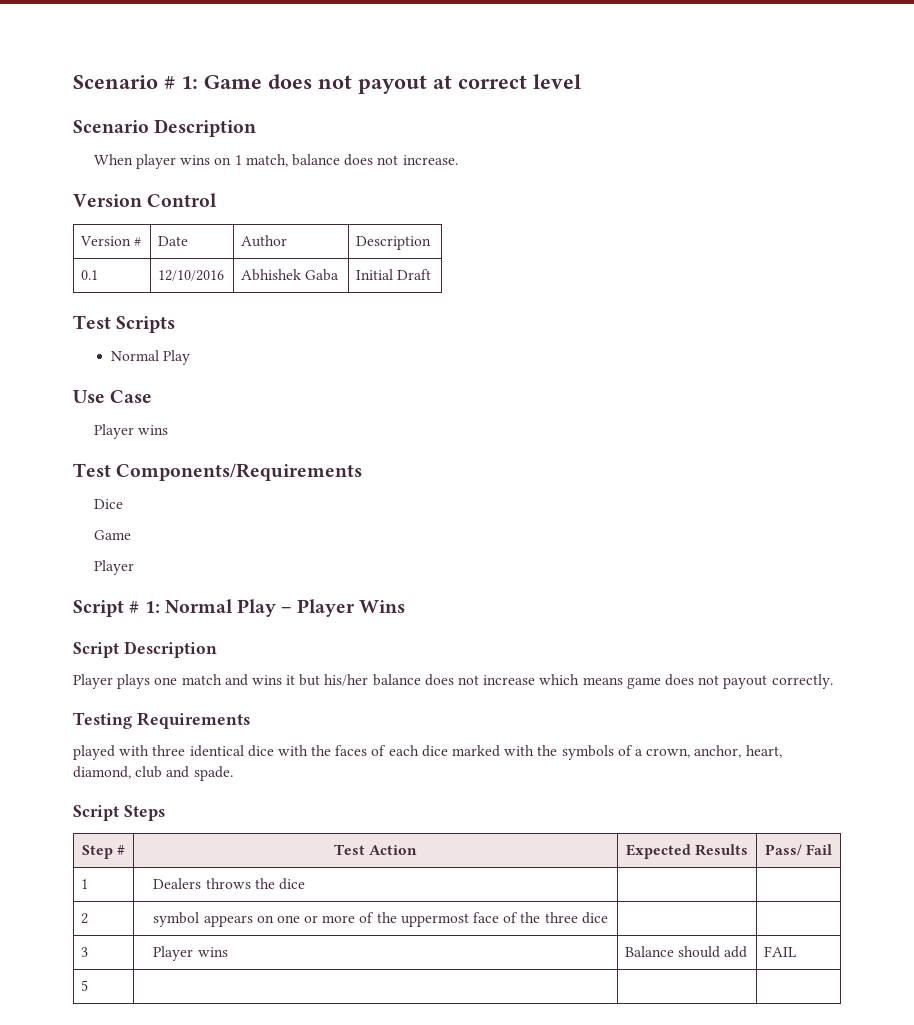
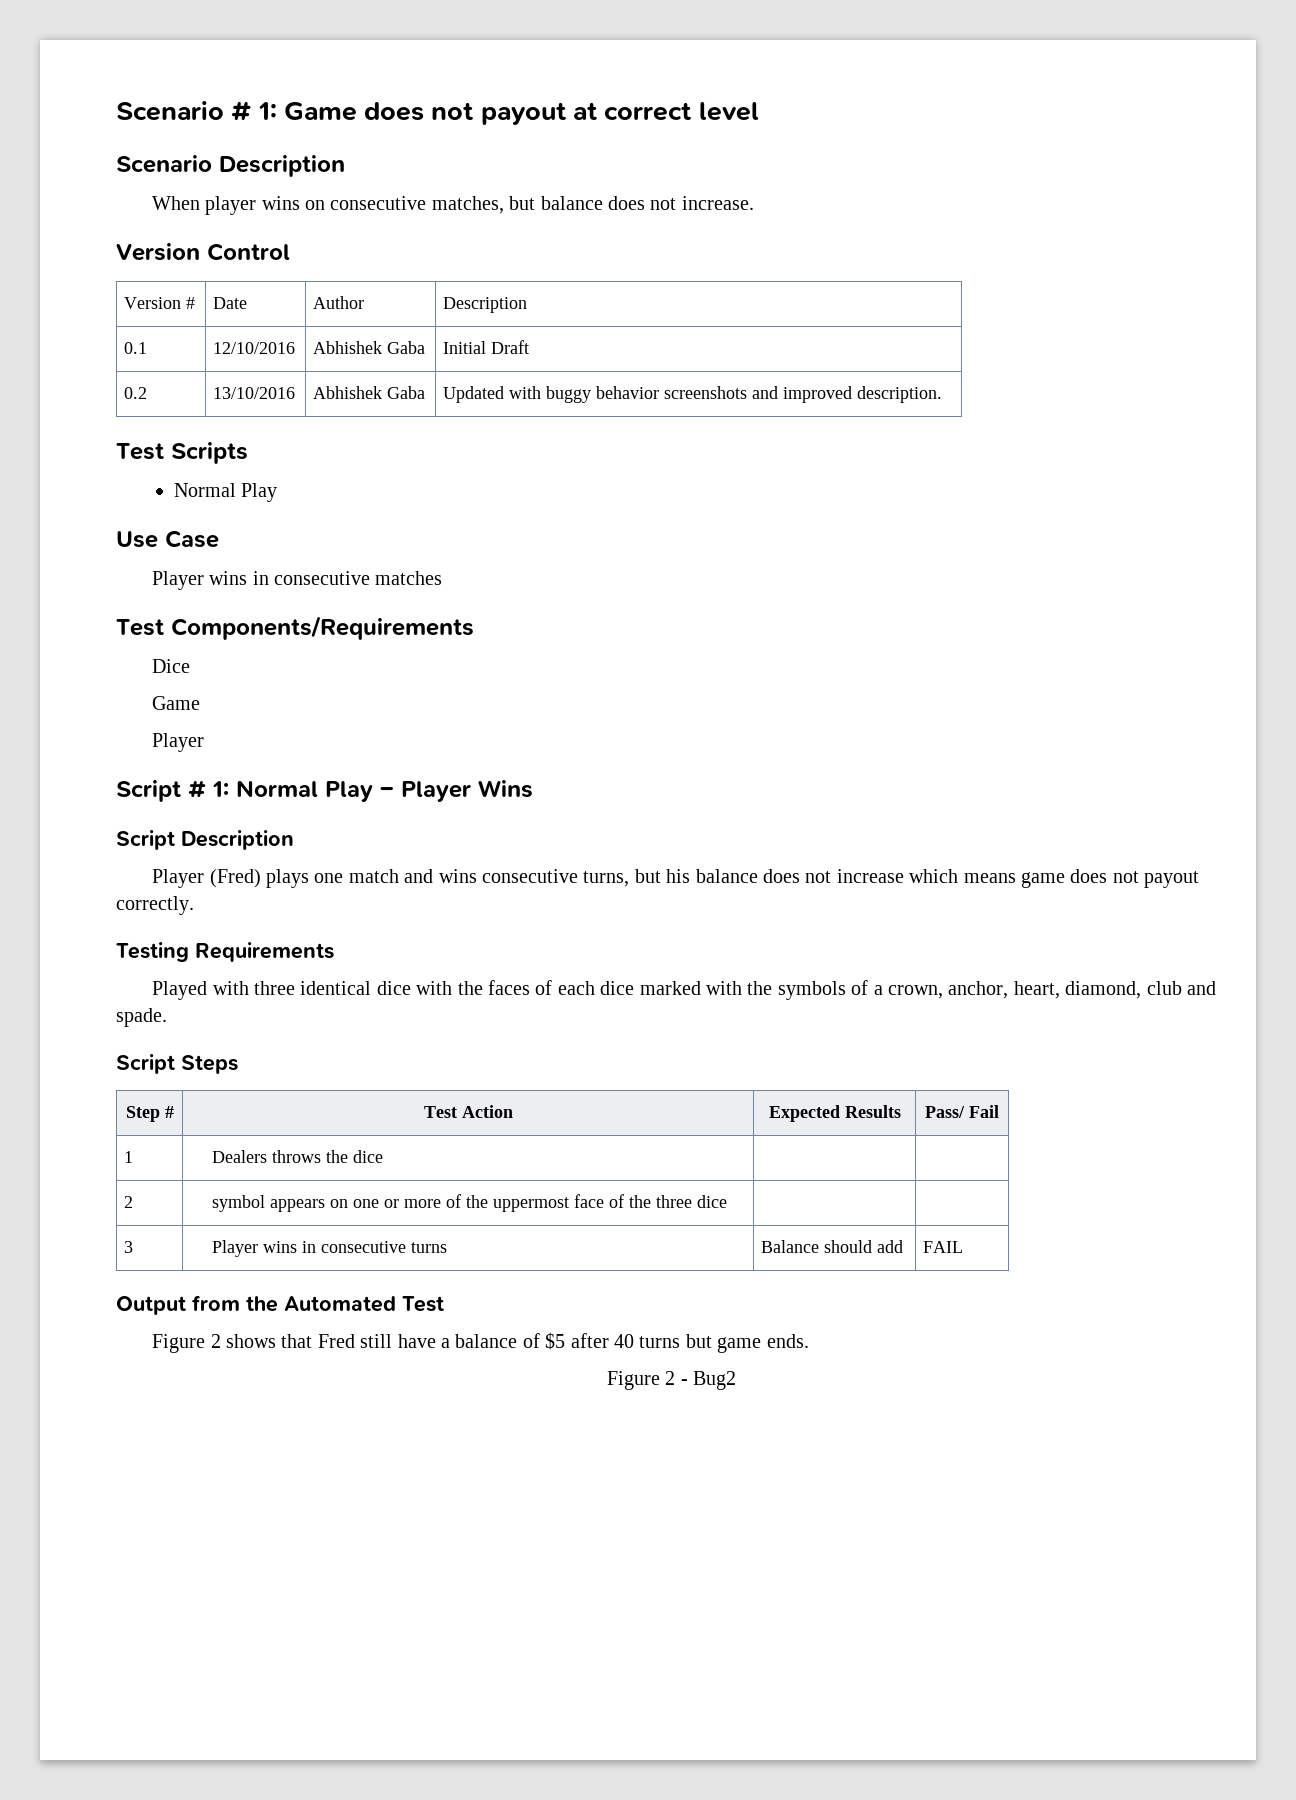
[234,154,288,167] 1 match, -> [330,196,536,214] consecutive matches, but
(431, 274) none -> [124,387,148,399] [213,387,296,399] [313,386,426,399] [443,386,943,403] // 0.2 | 13/10/2016 | Abhishek Gaba | Updated with buggy behavior screenshots and improved description.
(169, 430) none -> [252,571,443,585] in consecutive matches
(113, 681) none -> [209,869,261,888] (Fred)
[286,674,369,686] it but his/her -> [482,869,691,887] consecutive turns, but his
[73,745,115,760] played -> [152,981,208,1000] Played
(228, 952) none -> [301,1241,447,1253] in consecutive turns
[80,980,88,991] // 5 | | | -> [116,1295,444,1315] [152,1332,809,1353] [606,1371,737,1390] // Output from the Automated Test // Figure 2 shows that Fred still have a balance of $5 after 40 turns but game ends. // Figure 2 - Bug2

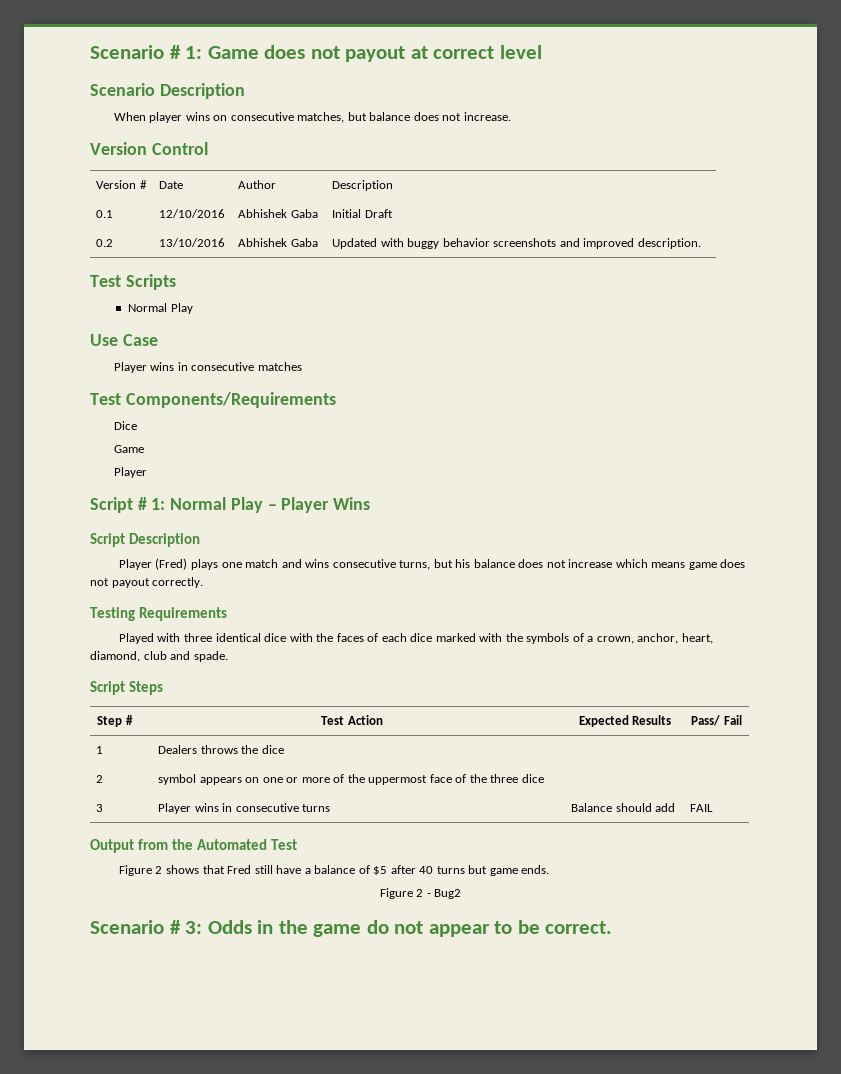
(737, 1380) none -> [90,920,613,937] // Scenario # 3: Odds in the game do not appear to be correct.

